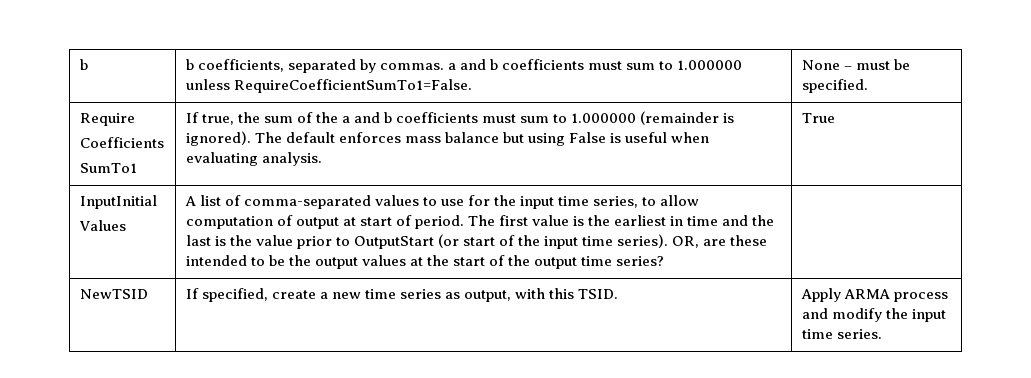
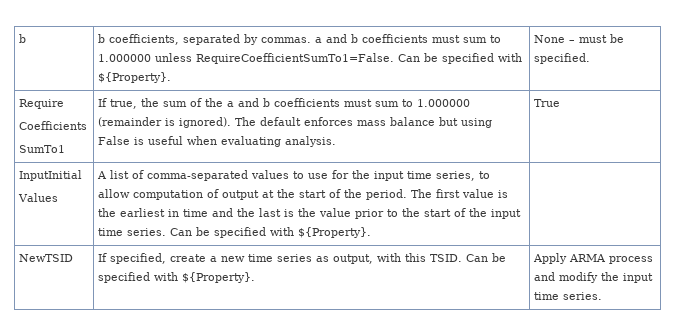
(472, 86) none -> [398,53,523,64] [98,72,172,83] Can be specified with ${Property}.
[359,215,412,226] start of -> [277,189,363,198] the start of the
[353,234,459,249] OutputStart (or -> [402,208,421,217] the
[617,234,768,248] [185,255,665,269] series). OR, are these intended to be the output values at the start of the output time series? -> [127,227,372,238] series. Can be specified with ${Property}.
(619, 294) none -> [466,253,507,262] [98,272,256,283] Can be specified with ${Property}.

